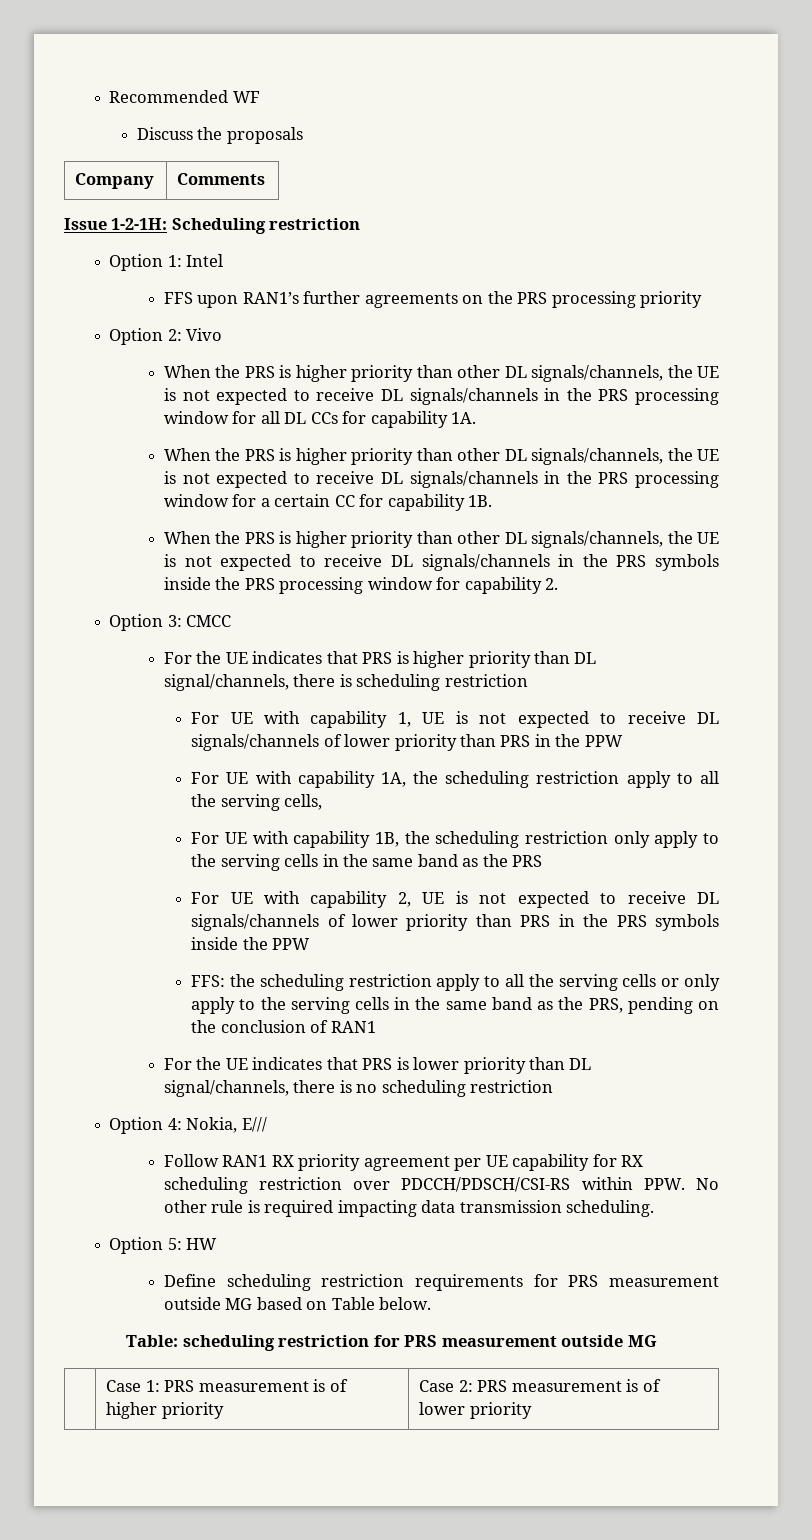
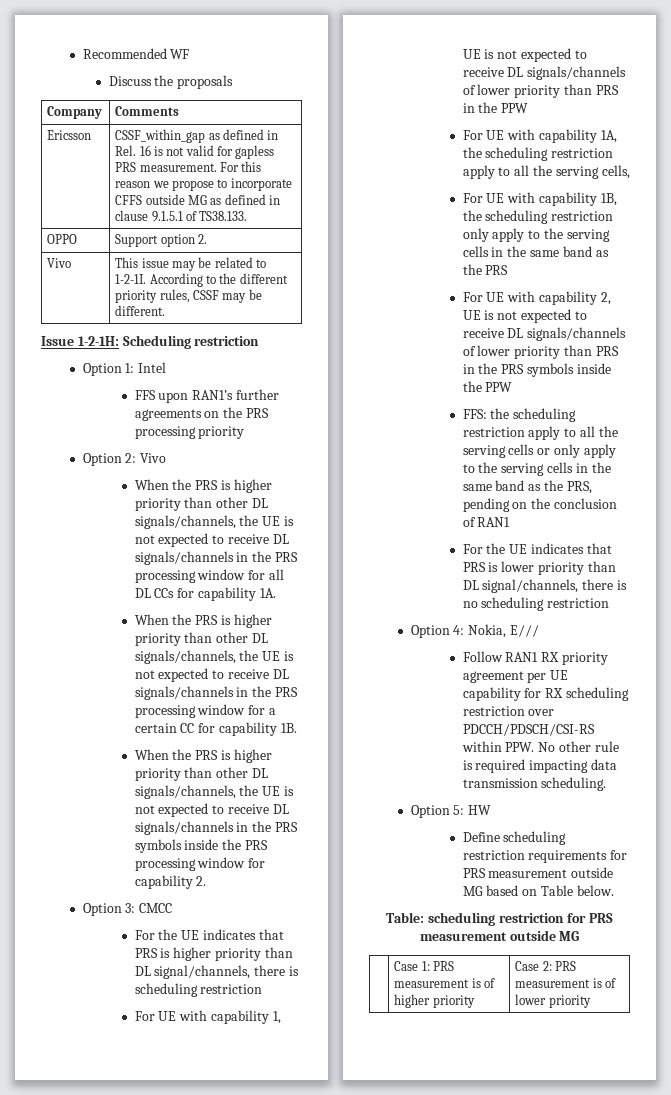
(266, 179) none -> [47,130,92,140] [115,129,279,143] [115,145,275,159] [115,161,262,172] [115,178,292,191] [115,194,281,205] [115,210,248,222] [47,234,78,244] [115,234,207,247] [47,258,72,268] [115,257,267,271] [115,273,288,287] [115,289,262,303] [115,305,166,316] // Ericsson | CSSF_within_gap as defined in Rel. 16 is not valid for gapless PRS measurement. For this reason we propose to incorporate CFFS outside MG as defined in clause 9.1.5.1 of TS38.133. // OPPO | Support option 2. // Vivo | This issue may be related to 1-2-1I. According to the different priority rules, CSSF may be different.

